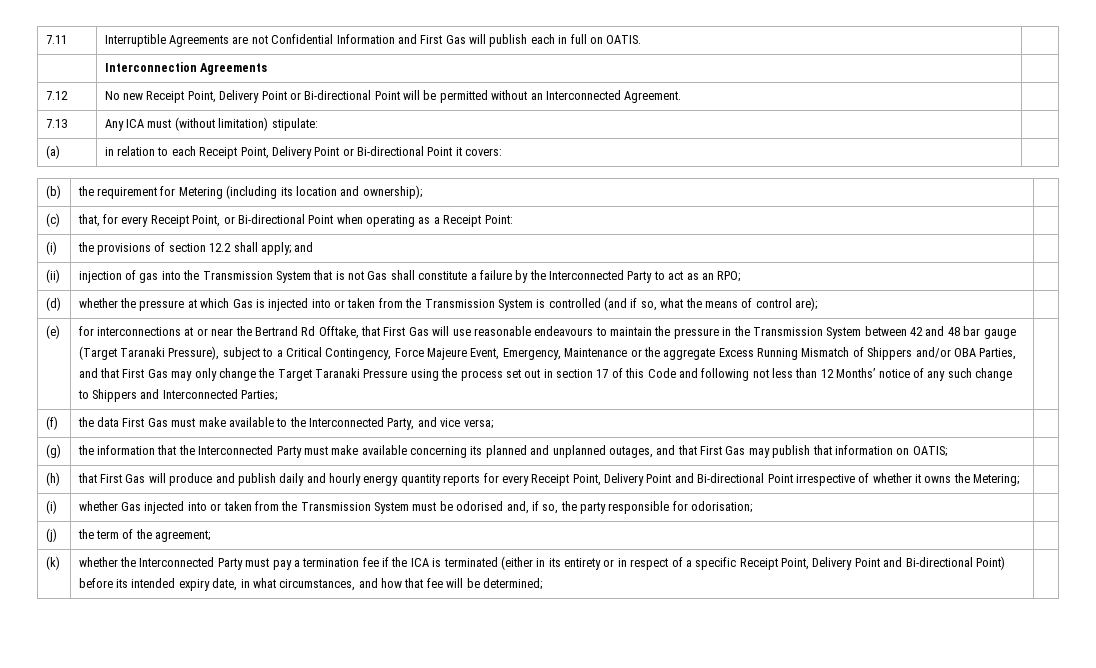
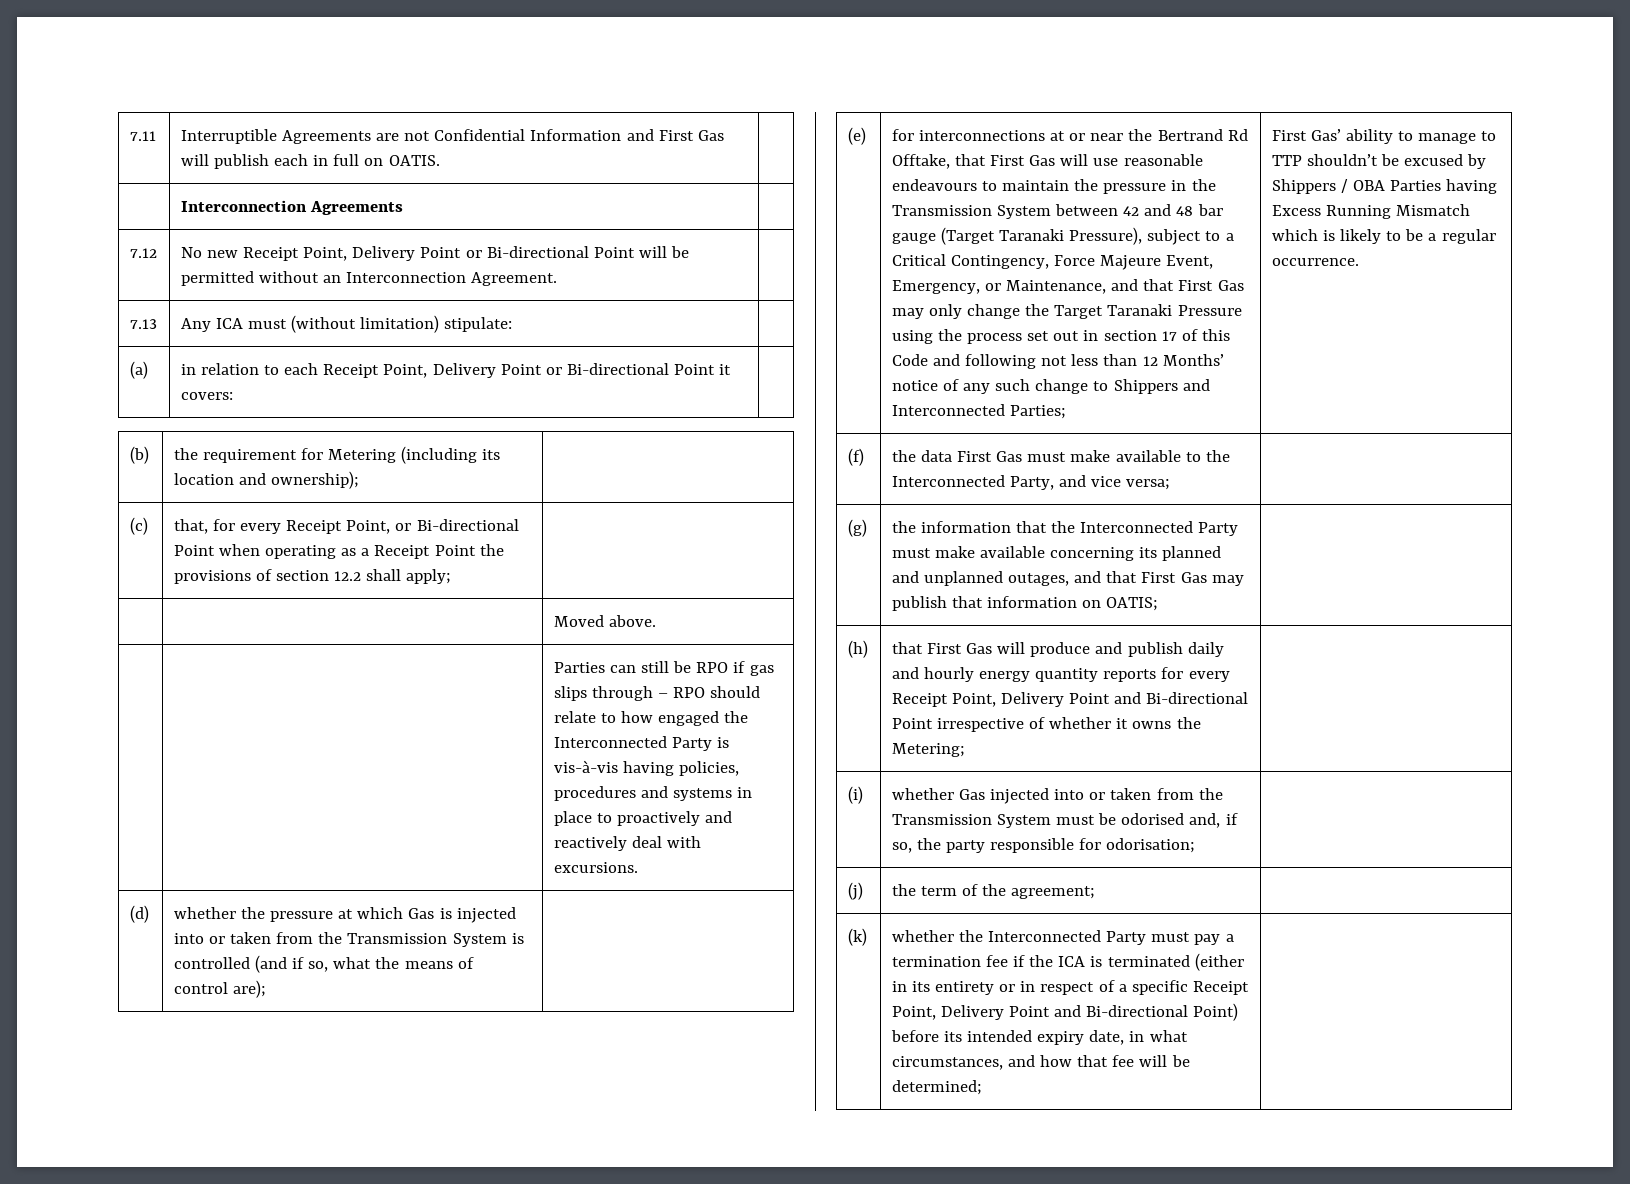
[545,90,621,100] Interconnected -> [346,272,467,283] Interconnection
[484,215,513,224] [45,241,57,255] Point: | // (i) | -> [434,545,476,556] Point
[294,242,314,252] [45,269,60,283] [78,270,741,283] and | // (ii) | injection of gas into the Transmission System that is not Gas shall constitute a failure by the Interconnected Party to act as an RPO; | -> [553,615,656,627] [553,661,774,676] [553,686,761,701] [553,711,749,726] [553,736,730,751] [553,760,740,776] [553,786,753,801] [553,811,733,826] [553,836,702,851] [553,862,638,873] | // | | Moved above. // | | Parties can still be RPO if gas slips through – RPO should relate to how engaged the Interconnected Party is vis-à-vis having policies, procedures and systems in place to proactively and reactively deal with excursions.
[564,347,1017,360] Maintenance or the aggregate Excess Running Mismatch of Shippers and/or OBA Parties, -> [984,280,1107,294] or Maintenance,
(278, 395) none -> [1271,129,1497,144] [1271,154,1487,169] [1271,179,1498,194] [1271,204,1471,219] [1271,229,1496,244] [1271,258,1359,266] First Gas’ ability to manage to TTP shouldn’t be excused by Shippers / OBA Parties having Excess Running Mismatch which is likely to be a regular occurrence.

